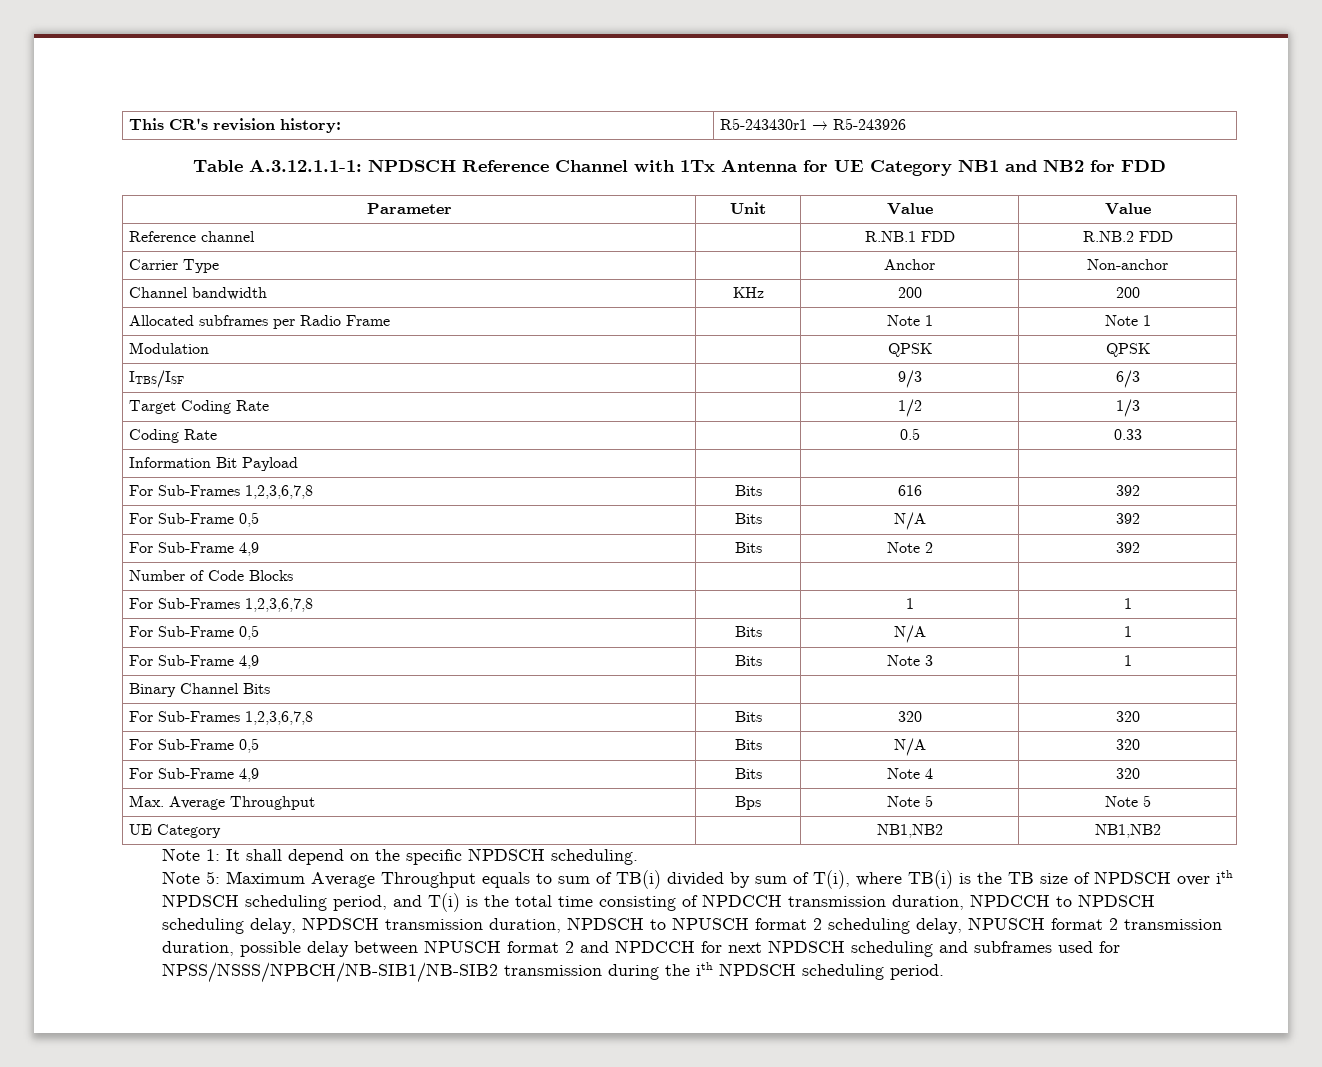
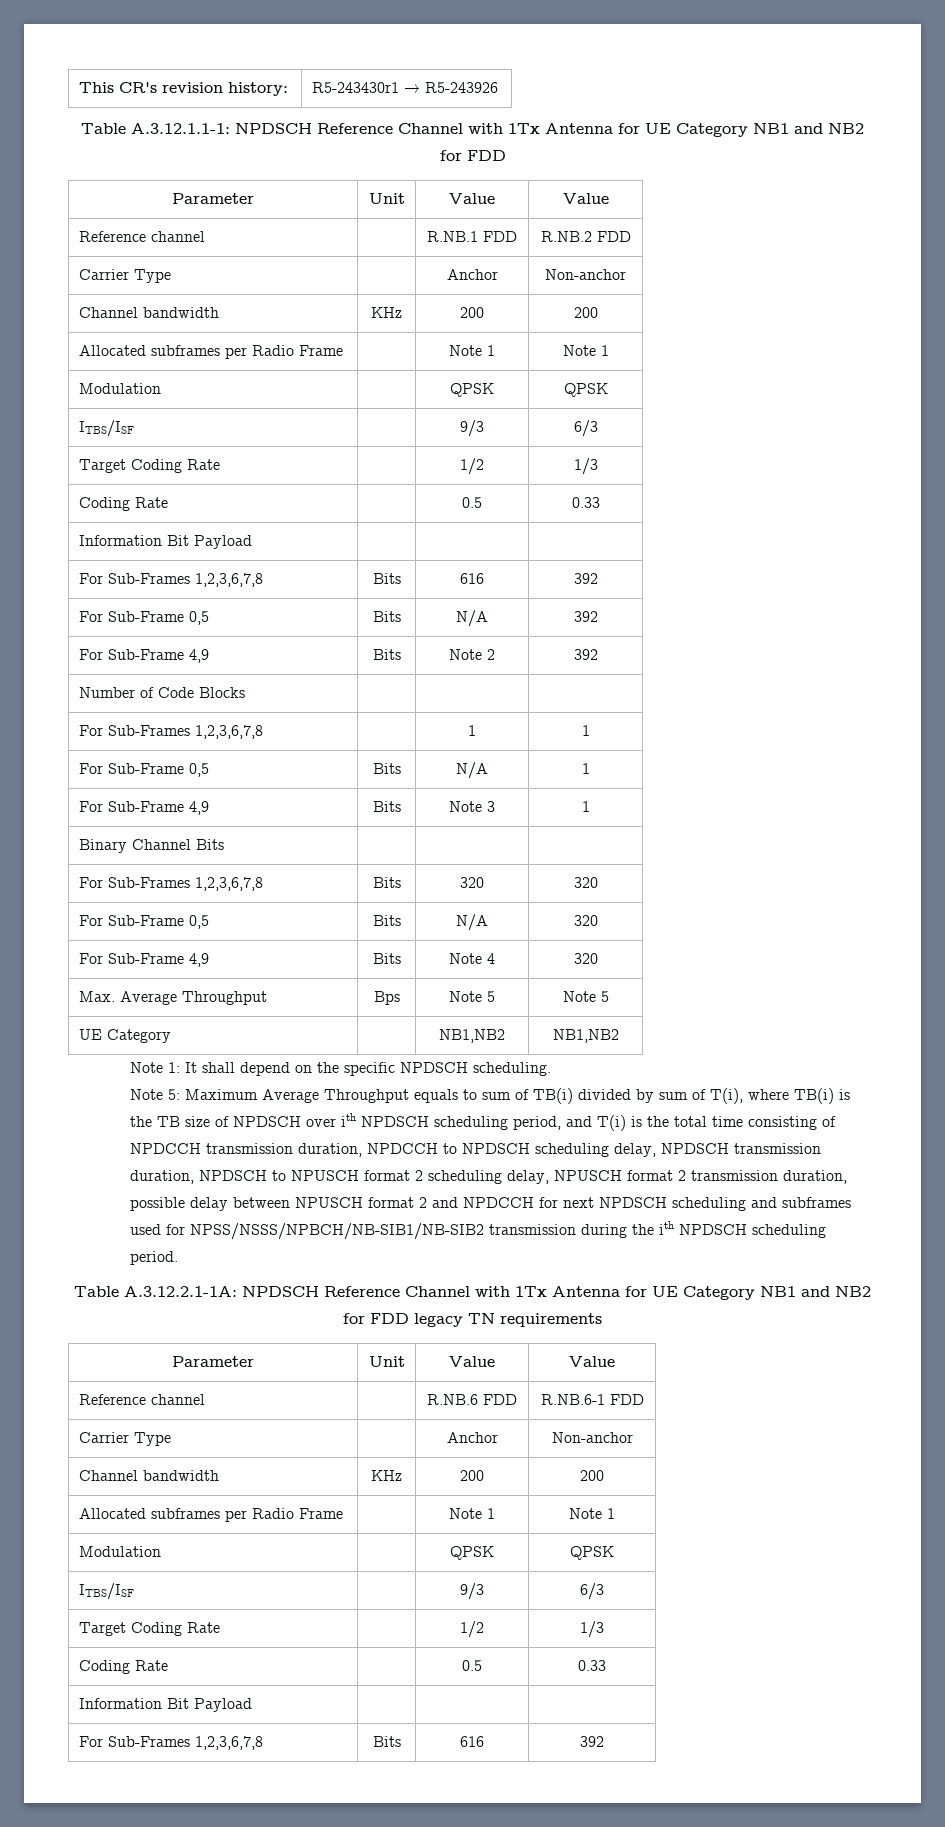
(944, 972) none -> [74,1286,871,1300] [343,1313,602,1327] [172,1356,254,1367] [368,1356,405,1367] [449,1356,495,1367] [569,1356,615,1367] [78,1394,205,1405] [427,1394,517,1405] [540,1394,644,1405] [78,1432,171,1446] [446,1432,498,1443] [551,1432,633,1443] [78,1470,219,1481] [371,1470,402,1481] [460,1470,484,1481] [580,1470,604,1481] [78,1508,343,1522] [449,1508,495,1519] [569,1508,615,1519] [78,1546,161,1557] [450,1546,494,1560] [570,1546,614,1560] [78,1583,134,1600] [460,1583,484,1600] [580,1583,604,1600] [78,1622,220,1636] [460,1621,484,1638] [580,1621,604,1638] [78,1660,168,1674] [462,1660,482,1671] [578,1660,606,1671] [78,1698,252,1712] [78,1736,263,1750] [372,1736,401,1747] [460,1736,484,1747] [580,1736,604,1747] // Table A.3.12.2.1-1A: NPDSCH Reference Channel with 1Tx Antenna for UE Category NB1 and NB2 for FDD legacy TN requirements // Parameter | Unit | Value | Value // Reference channel | | R.NB.6 FDD | R.NB.6-1 FDD // Carrier Type | | Anchor | Non-anchor // Channel bandwidth | KHz | 200 | 200 // Allocated subframes per Radio Frame | | Note 1 | Note 1 // Modulation | | QPSK | QPSK // ITBS/ISF | | 9/3 | 6/3 // Target Coding Rate | | 1/2 | 1/3 // Coding Rate | | 0.5 | 0.33 // Information Bit Payload | | | // For Sub-Frames 1,2,3,6,7,8 | Bits | 616 | 392

